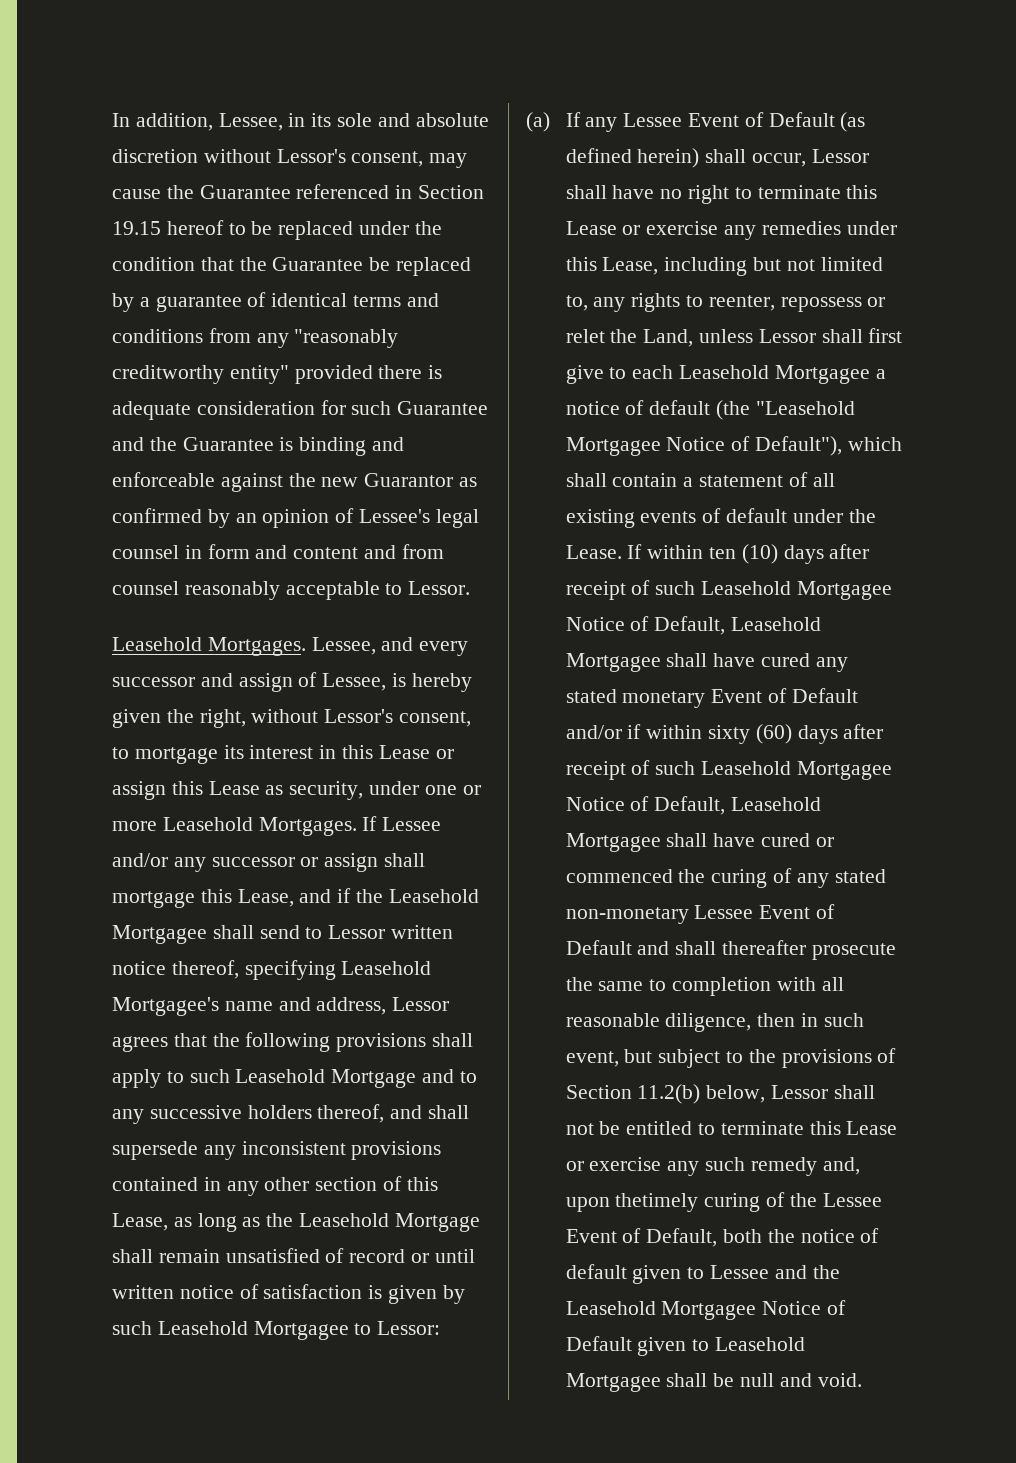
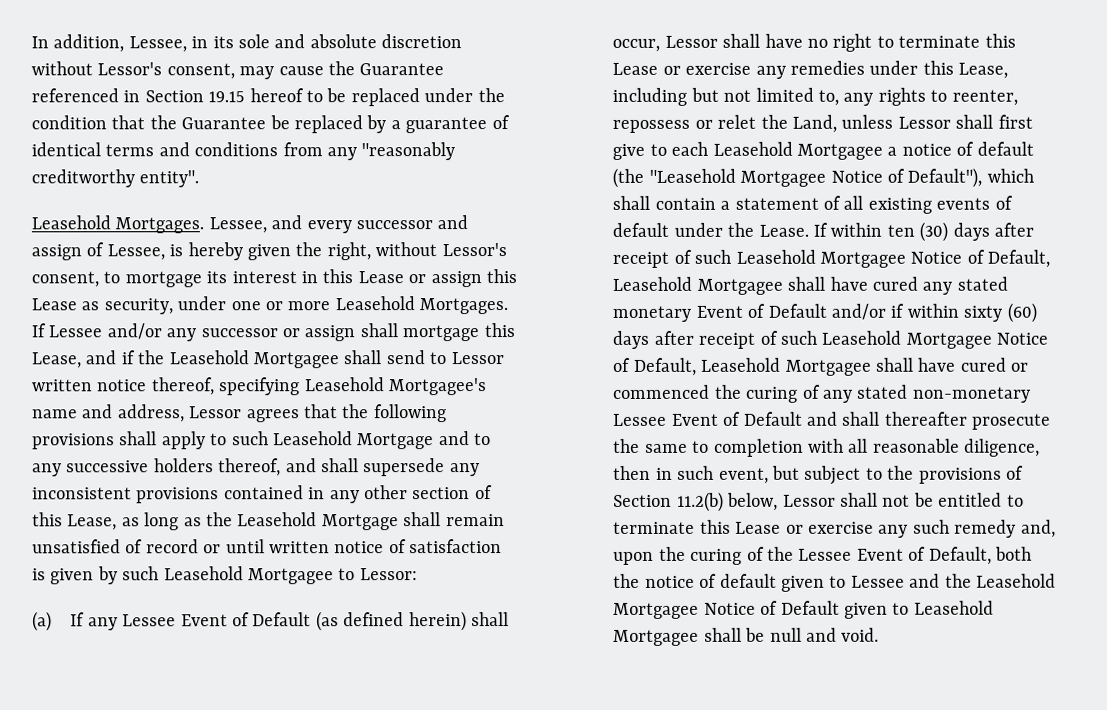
[229,365,443,384] [112,400,489,420] [112,437,405,456] [112,472,478,492] [112,508,479,528] [112,544,444,559] [112,581,471,600] entity" provided there is adequate consideration for such Guarantee and the Guarantee is binding and enforceable against the new Guarantor as confirmed by an opinion of Lessee's legal counsel in form and content and from counsel reasonably acceptable to Lessor. -> [139,170,200,188] entity".
[741,544,778,564] (10) -> [919,221,949,242] (30)
[615,1193,699,1212] thetimely -> [658,546,686,561] the

